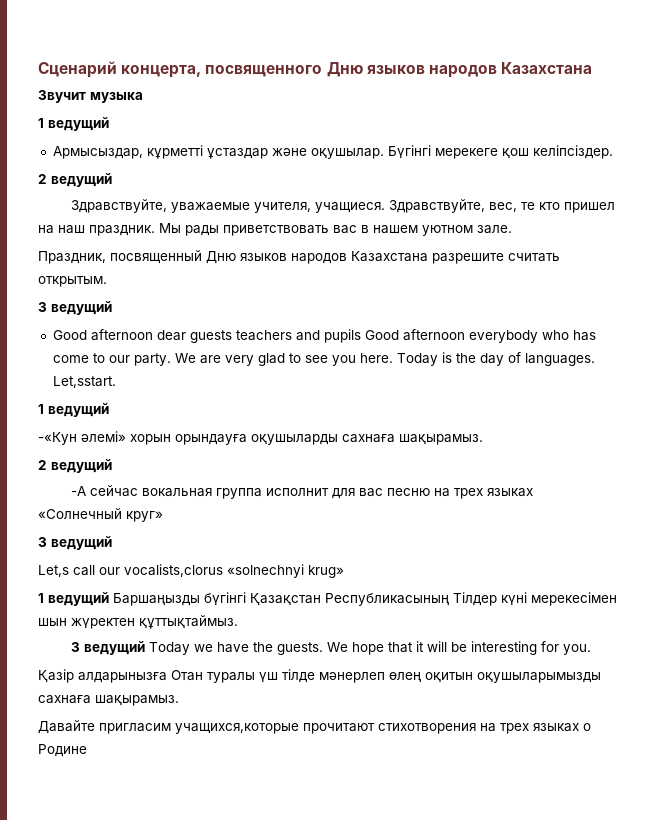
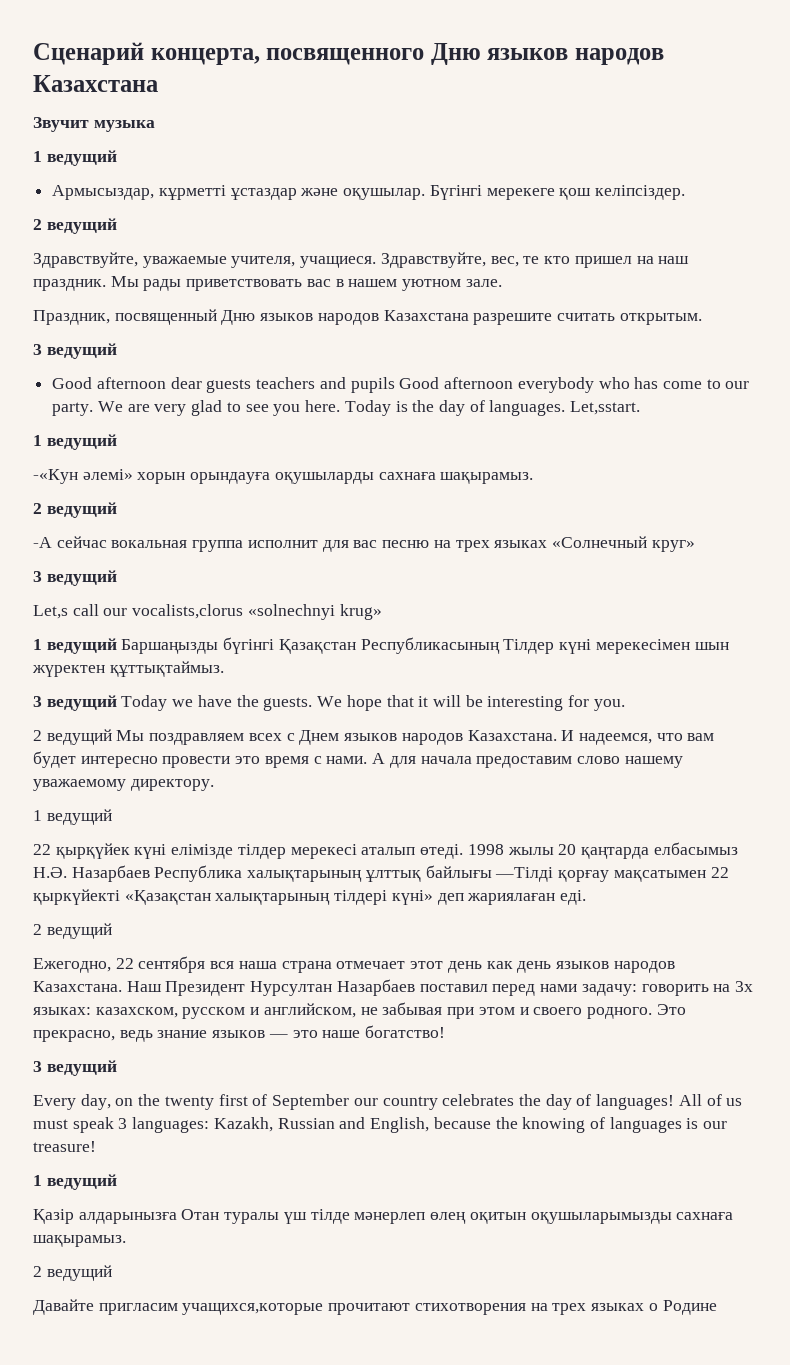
(592, 649) none -> [33,729,715,745] [33,751,683,768] [33,779,214,791] [33,809,112,825] [33,842,738,859] [33,865,729,882] [33,889,587,905] [33,923,112,939] [33,956,675,973] [33,979,753,996] [33,1002,686,1019] [33,1025,446,1042] [33,1060,117,1076] [33,1094,743,1110] [33,1117,728,1133] [33,1141,96,1152] [33,1174,117,1190] // 2 ведущий Мы поздравляем всех с Днем языков народов Казахстана. И надеемся, что вам будет интересно провести это время с нами. А для начала предоставим слово нашему уважаемому директору. // 1 ведущий // 22 қырқүйек күні елімізде тілдер мерекесі аталып өтеді. 1998 жылы 20 қаңтарда елбасымыз Н.Ә. Назарбаев Республика халықтарының ұлттық байлығы —Тілді қорғау мақсатымен 22 қыркүйекті «Қазақстан халықтарының тілдері күні» деп жариялаған еді. // 2 ведущий // Ежегодно, 22 сентября вся наша страна отмечает этот день как день языков народов Казахстана. Наш Президент Нурсултан Назарбаев поставил перед нами задачу: говорить на 3х языках: казахском, русском и английском, не забывая при этом и своего родного. Это прекрасно, ведь знание языков — это наше богатство! // 3 ведущий // Every day, on the twenty first of September our country celebrates the day of languages! All of us must speak 3 languages: Kazakh, Russian and English, because the knowing of languages is our treasure! // 1 ведущий
(179, 700) none -> [33,1265,112,1281] // 2 ведущий

